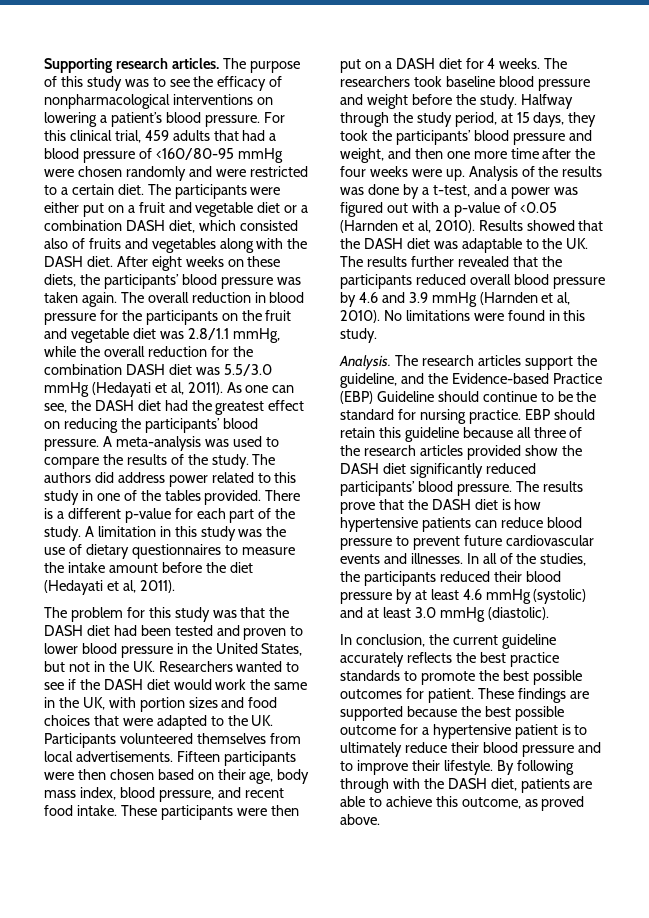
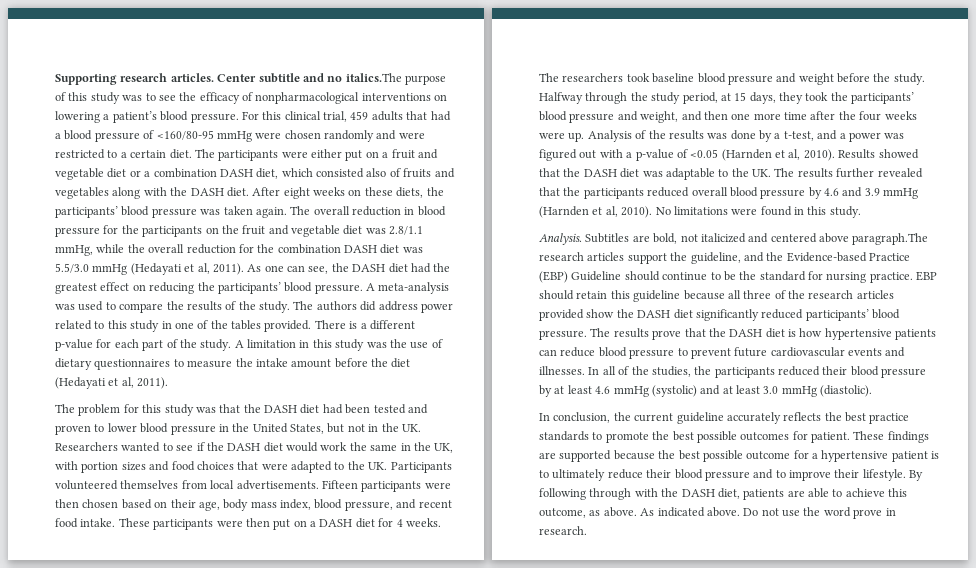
[222,58,246,69] The -> [217,73,402,83] Center subtitle and no italics.The
[394,355,418,366] The -> [585,233,929,245] Subtitles are bold, not italicized and centered above paragraph.The
[541,796,585,811] [340,814,380,825] proved above. -> [603,507,896,519] [539,526,587,535] above. As indicated above. Do not use the word prove in research.

